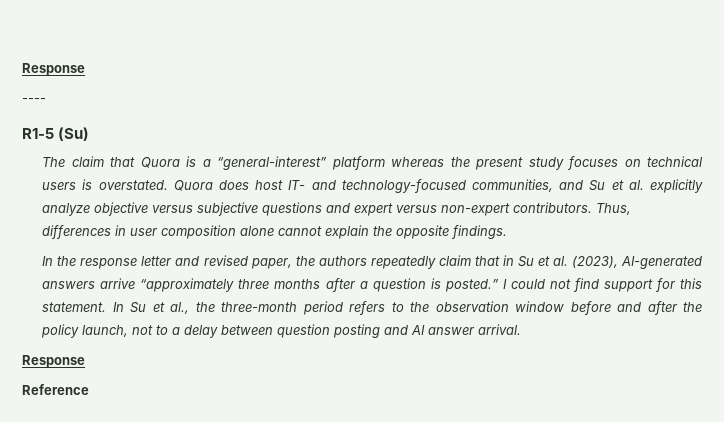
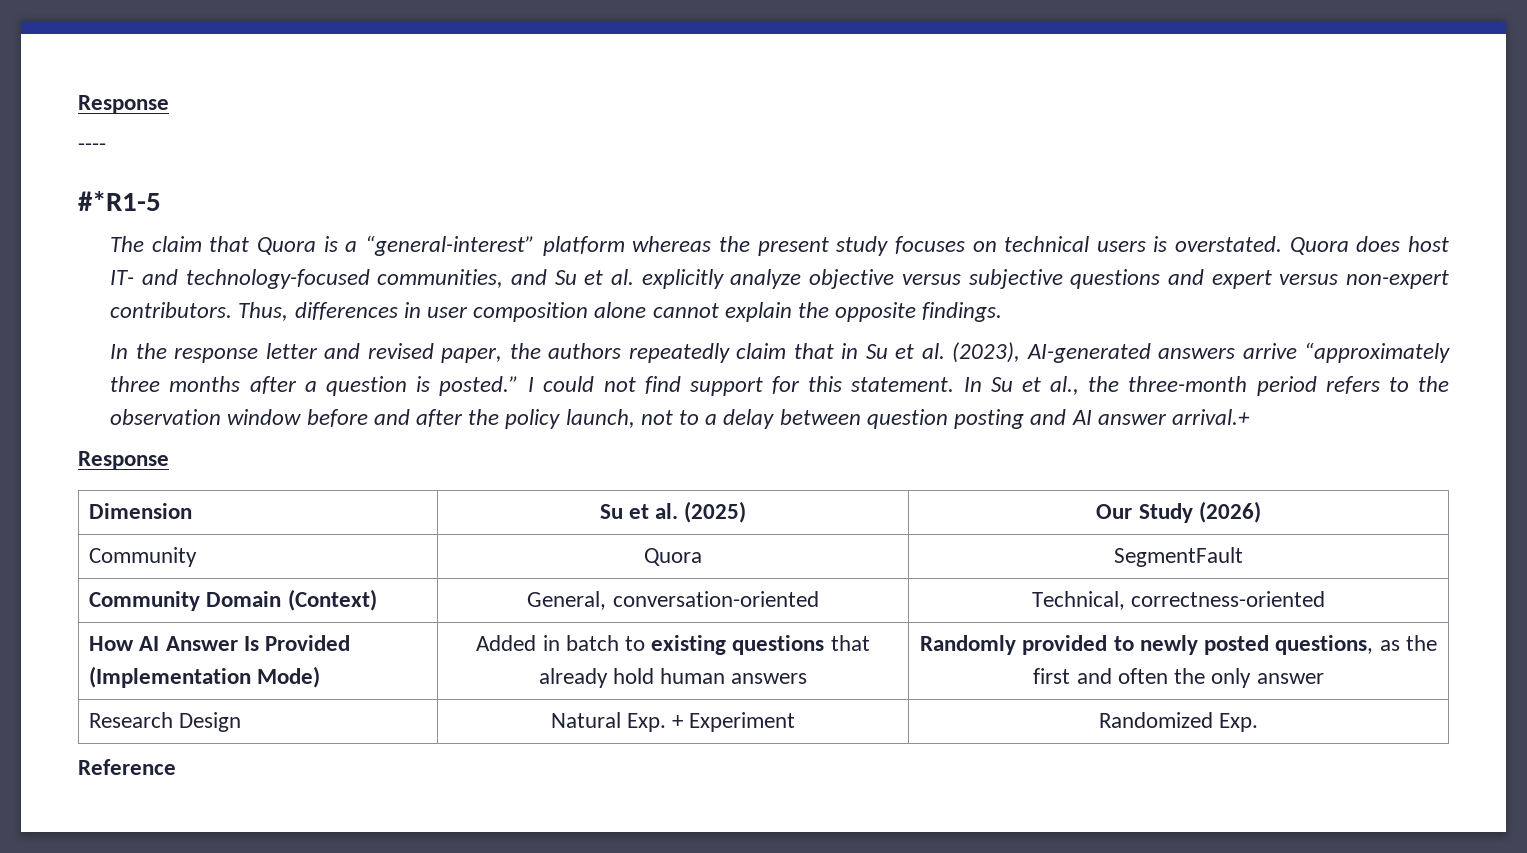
[22,127,90,141] R1-5 (Su) -> [78,191,161,211] #*R1-5
[478,324,522,335] [22,355,85,368] arrival. // Response -> [1171,409,1250,425] [78,451,169,470] [89,503,193,519] [599,501,747,523] [1096,501,1261,523] [89,547,198,567] [643,548,702,566] [1114,547,1243,567] [89,589,377,611] [527,591,819,610] [1031,591,1326,610] [89,635,350,651] [89,666,321,688] [476,635,870,655] [538,668,808,688] [920,635,1437,655] [1033,668,1324,688] [89,712,242,732] [550,712,796,732] [1098,712,1259,732] arrival.+ // Response // Dimension | Su et al. (2025) | Our Study (2026) // Community | Quora | SegmentFault // Community Domain (Context) | General, conversation-oriented | Technical, correctness-oriented // How AI Answer Is Provided (Implementation Mode) | Added in batch to existing questions that already hold human answers | Randomly provided to newly posted questions, as the first and often the only answer // Research Design | Natural Exp. + Experiment | Randomized Exp.

